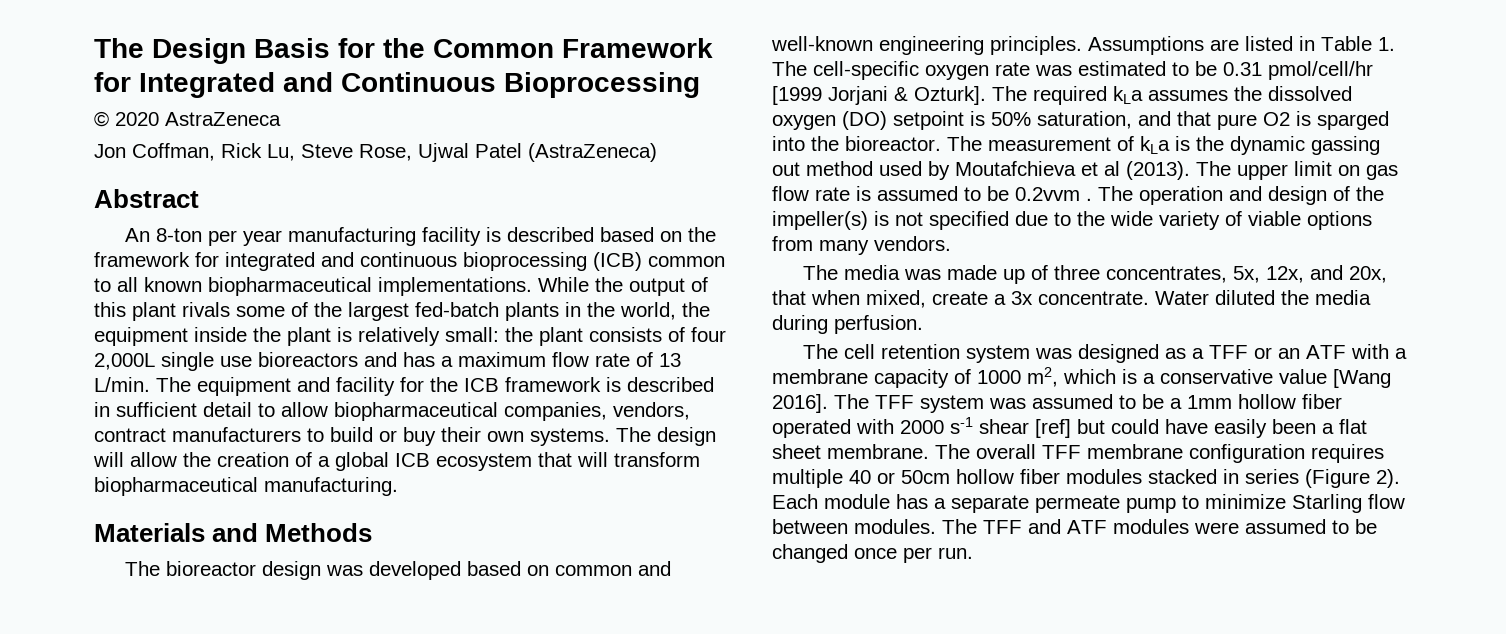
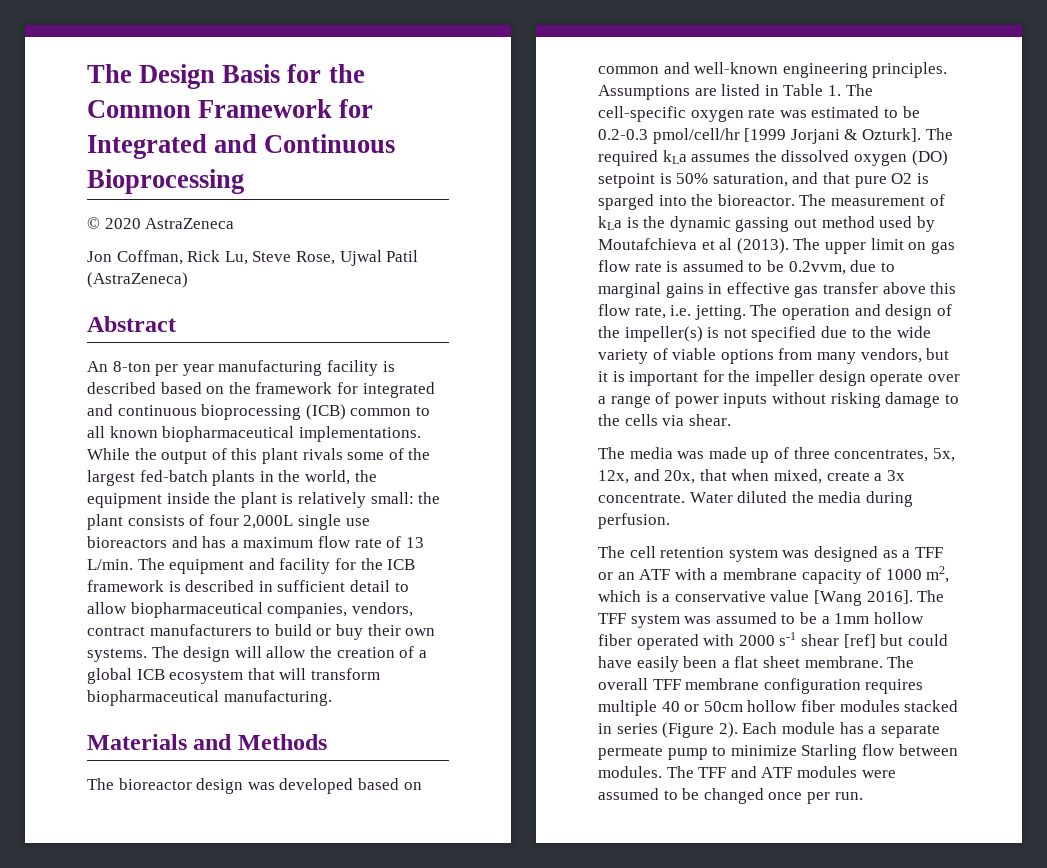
[475,143,522,158] Patel -> [386,250,419,262] Patil
[1223,62,1262,76] 0.31 -> [598,129,648,140] 0.2-0.3
[1015,187,1092,201] 0.2vvm . -> [788,260,895,275] [598,282,957,298] [598,304,746,320] 0.2vvm, due to marginal gains in effective gas transfer above this flow rate, i.e. jetting.
[874,236,951,251] vendors. -> [860,348,950,363] [598,370,960,386] [598,392,959,408] [598,414,731,426] vendors, but it is important for the impeller design operate over a range of power inputs without risking damage to the cells via shear.

